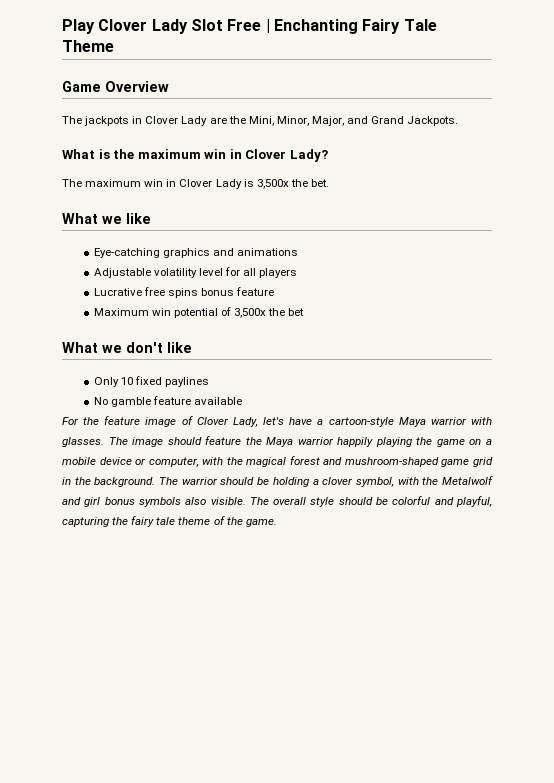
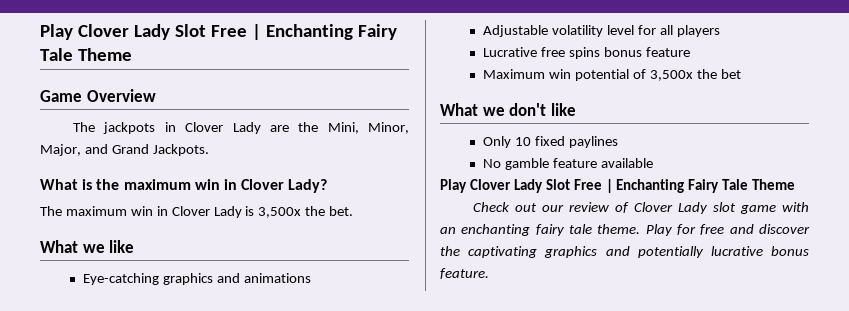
[62,416,492,427] [62,436,493,447] [62,456,493,467] [62,476,493,487] [62,496,493,507] [62,516,277,527] For the feature image of Clover Lady, let's have a cartoon-style Maya warrior with glasses. The image should feature the Maya warrior happily playing the game on a mobile device or computer, with the magical forest and mushroom-shaped game grid in the background. The warrior should be holding a clover symbol, with the Metalwolf and girl bonus symbols also visible. The overall style should be colorful and playful, capturing the fairy tale theme of the game. -> [440,179,796,193] [472,202,809,214] [440,224,810,236] [440,246,809,258] [440,268,489,279] Play Clover Lady Slot Free | Enchanting Fairy Tale Theme // Check out our review of Clover Lady slot game with an enchanting fairy tale theme. Play for free and discover the captivating graphics and potentially lucrative bonus feature.

